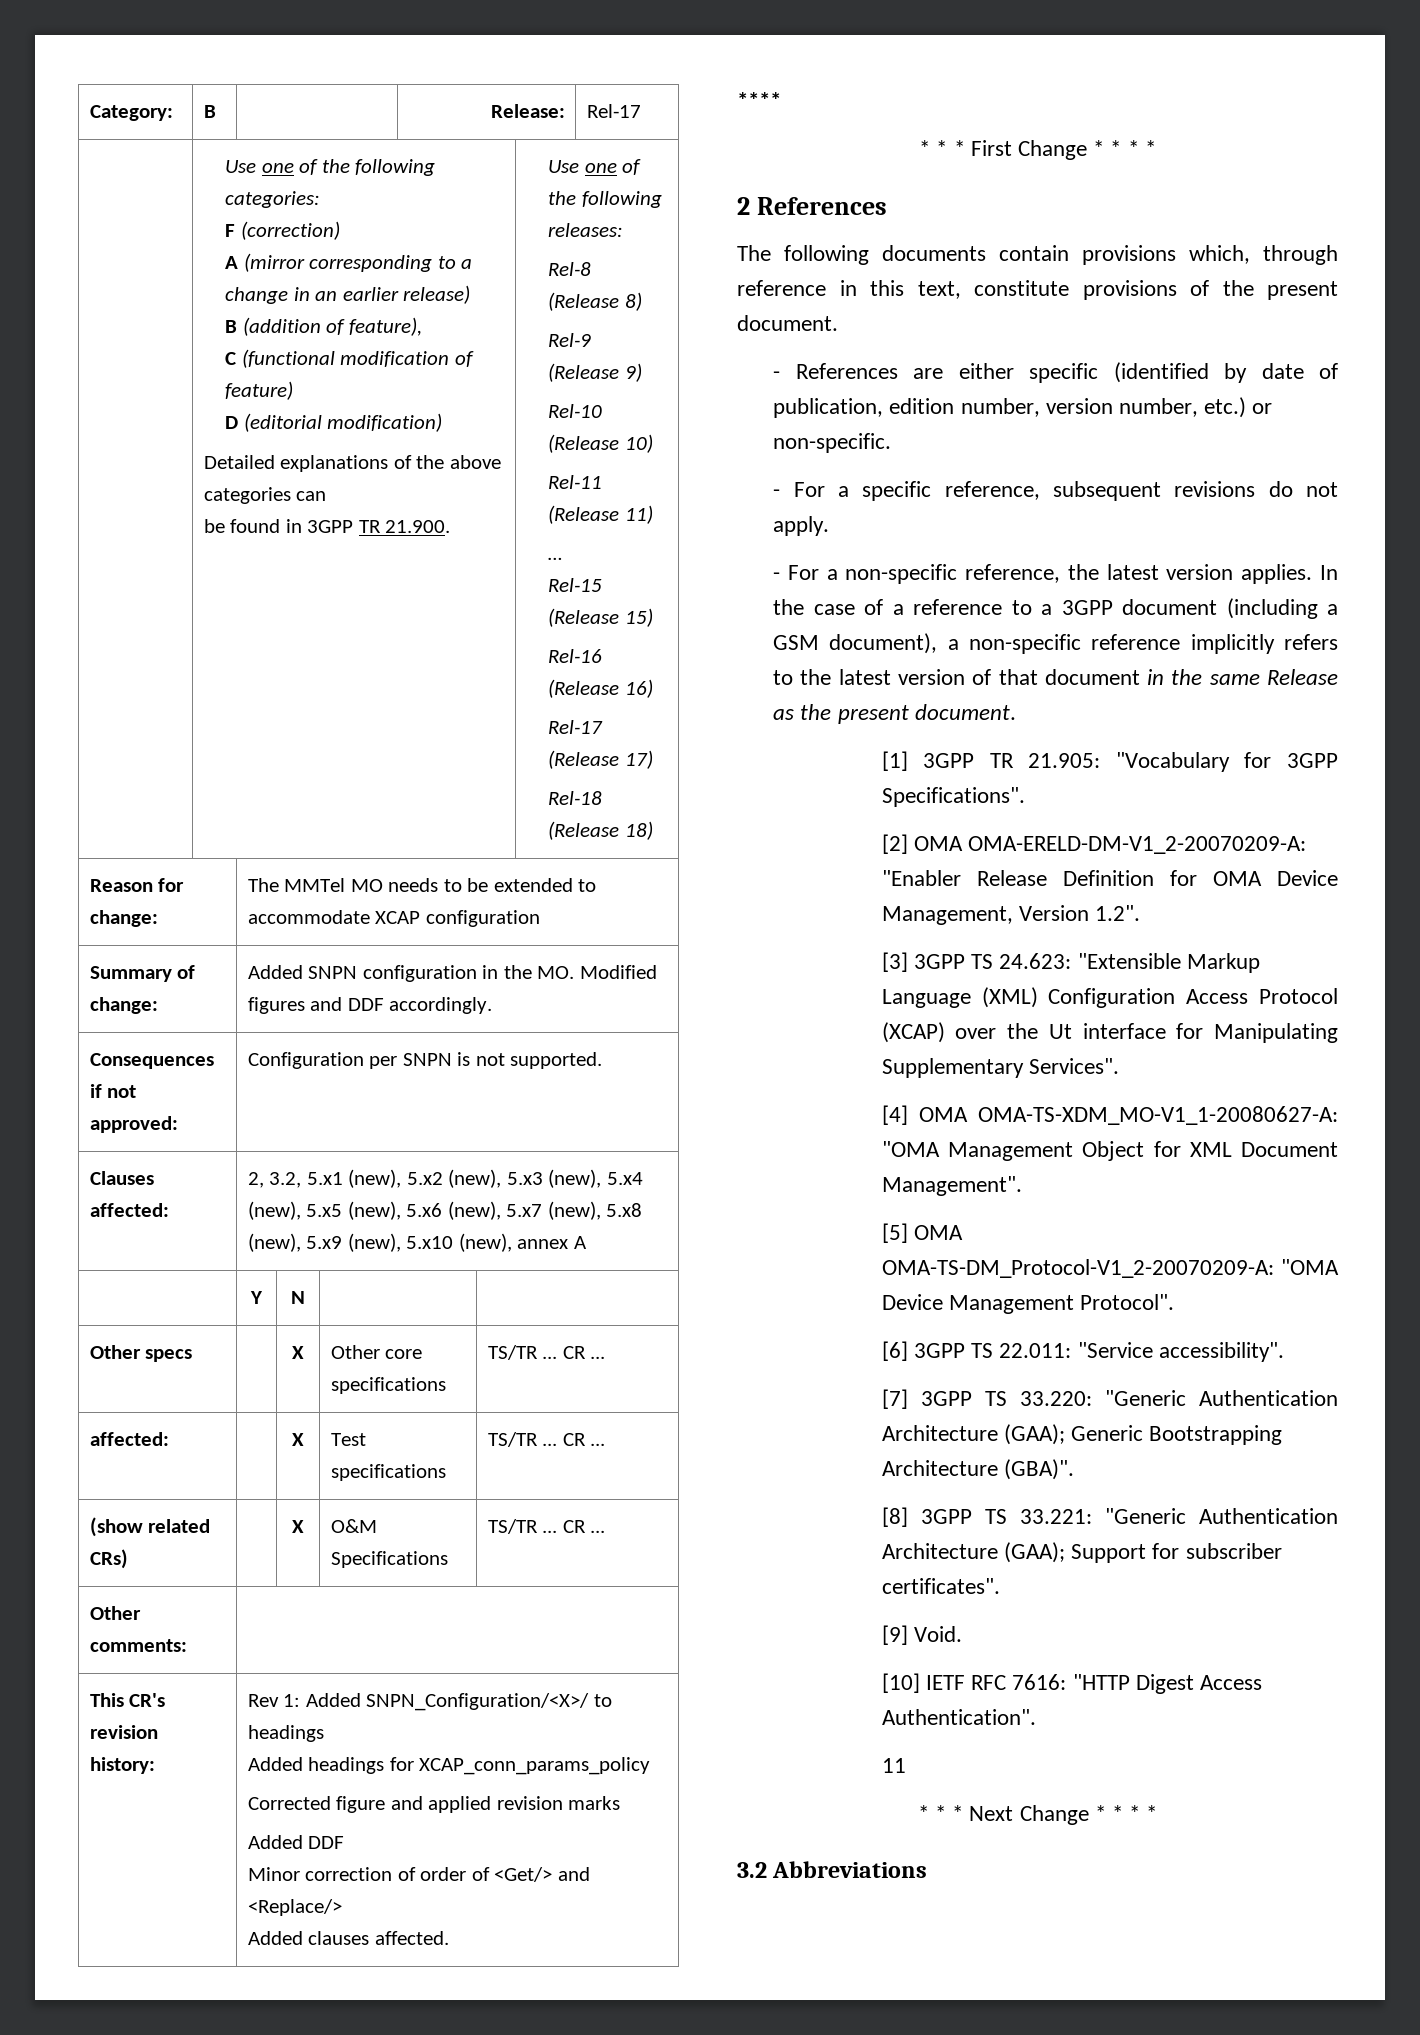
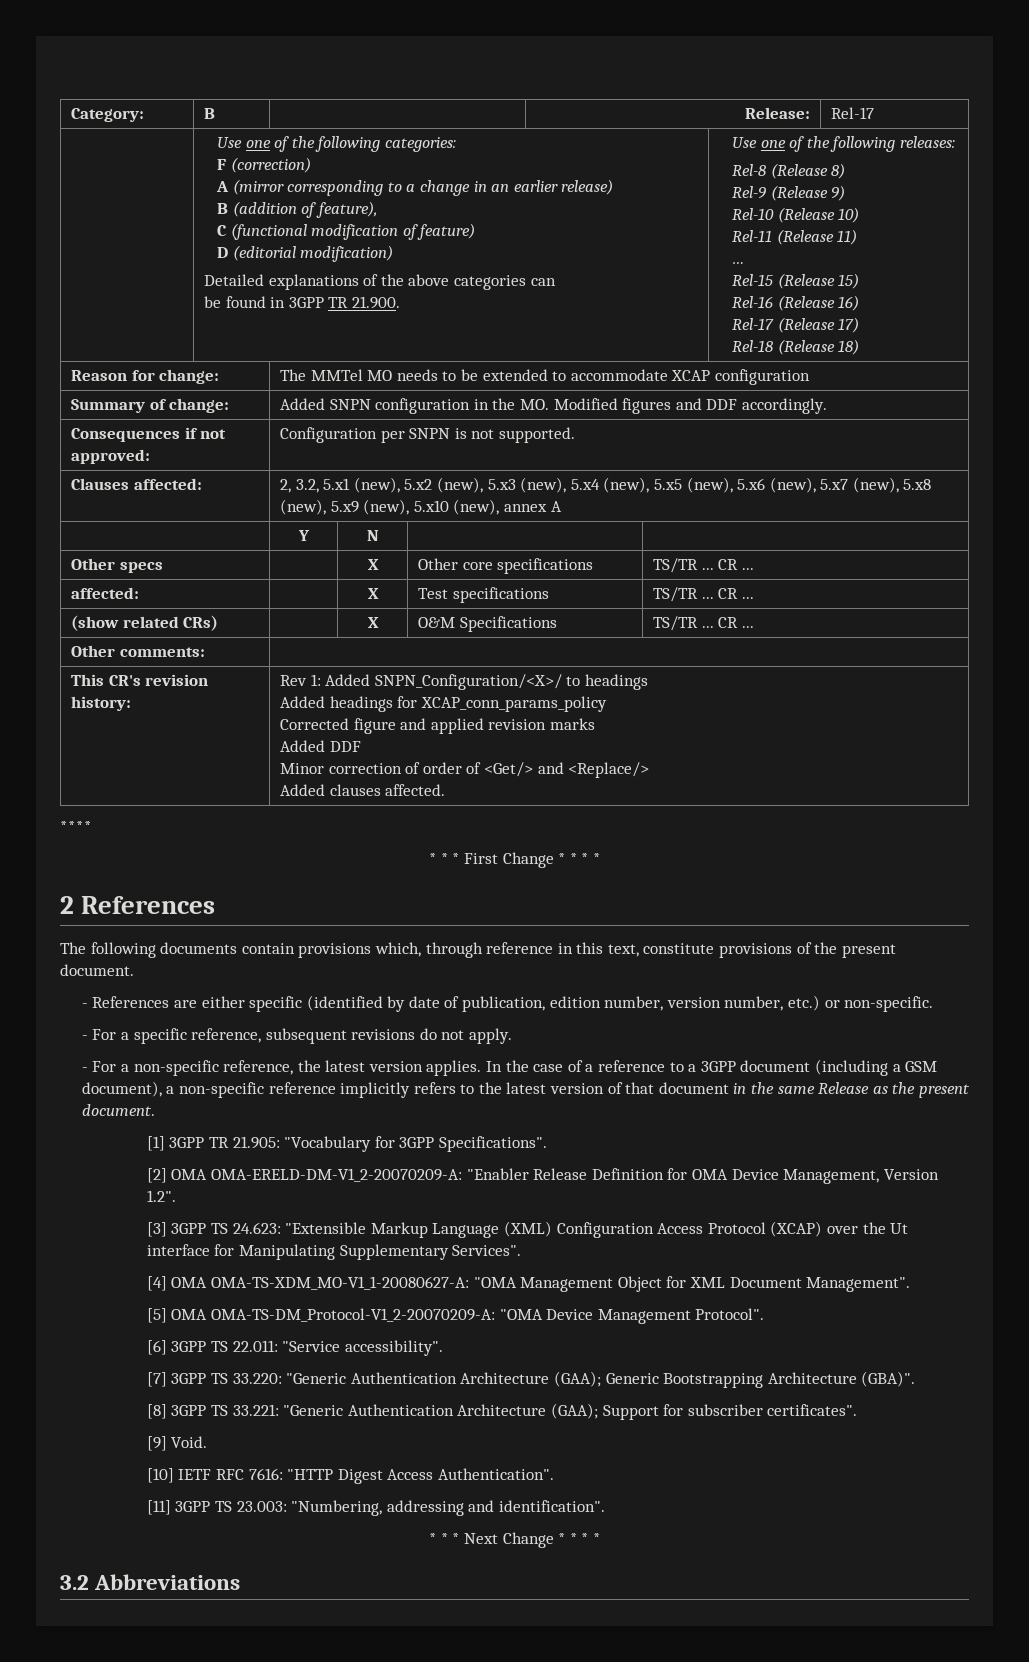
[881,1758,906,1773] 11 -> [146,1500,606,1516] [11] 3GPP TS 23.003: "Numbering, addressing and identification".

